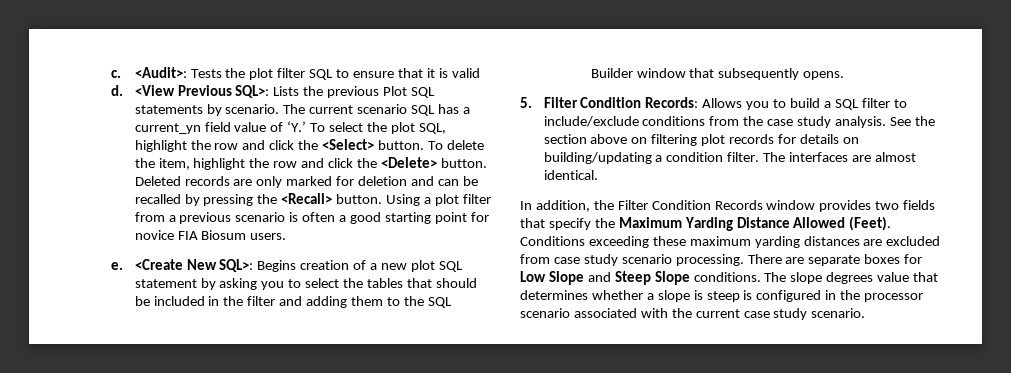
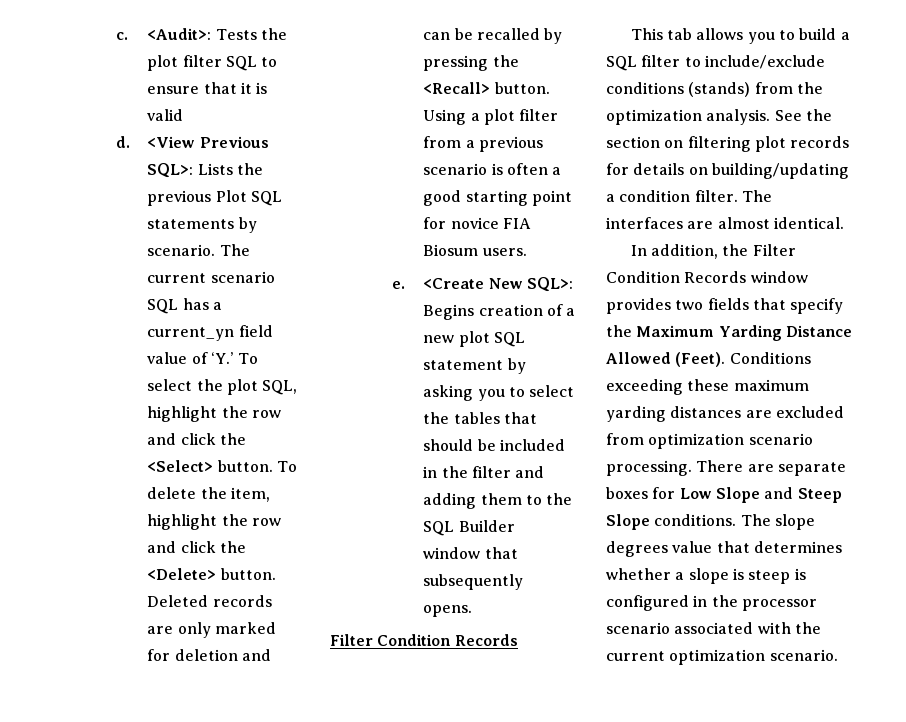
[520,97,743,108] 5. Filter Condition Records: Allows -> [330,634,518,646] [630,28,744,40] Filter Condition Records // This tab allows
(706, 121) none -> [688,82,751,97] (stands)
[767,116,832,128] case study -> [606,109,702,125] optimization
[590,134,628,144] above -> (660, 142) none
[553,254,618,266] case study -> [648,433,745,449] optimization
[743,308,808,320] case study -> [669,649,766,665] optimization

